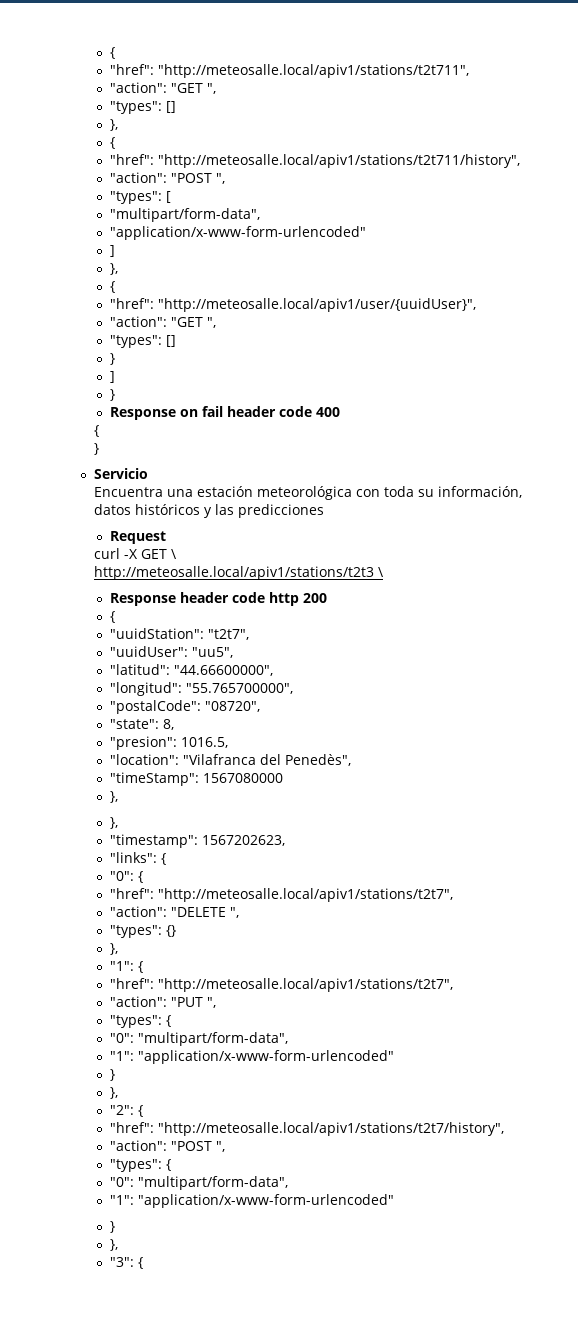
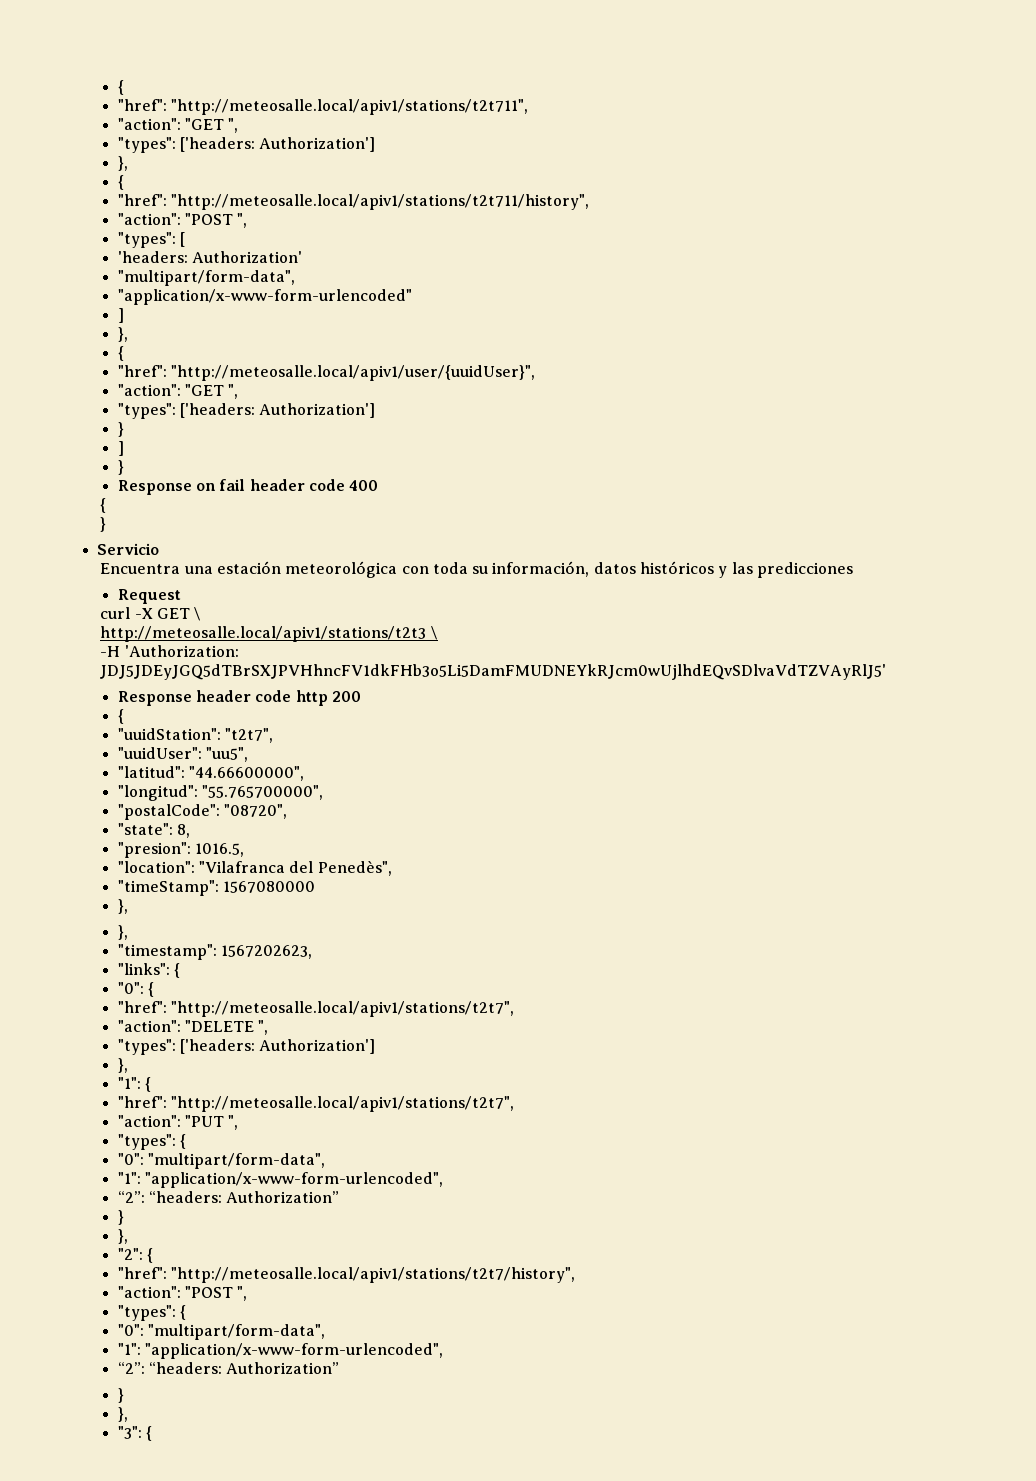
[165,101,176,113] [] -> [180,137,376,152] ['headers: Authorization']
(171, 197) none -> [117,251,303,263] // 'headers: Authorization'
[165,335,176,347] [] -> [180,403,376,418] ['headers: Authorization']
(385, 572) none -> [100,645,239,657] [100,664,887,680] // -H 'Authorization: JDJ5JDEyJGQ5dTBrSXJPVHhncFV1dkFHb3o5Li5DamFMUDNEYkRJcm0wUjlhdEQvSDlvaVdTZVAyRlJ5'
[165,925,176,937] {} -> [180,1039,376,1054] ['headers: Authorization']
[137,1050,394,1064] "application/x-www-form-urlencoded" -> [145,1172,444,1188] [117,1191,340,1203] "application/x-www-form-urlencoded", // “2”: “headers: Authorization”
[137,1194,394,1208] "application/x-www-form-urlencoded" -> [145,1343,444,1359] [117,1362,340,1374] "application/x-www-form-urlencoded", // “2”: “headers: Authorization”

